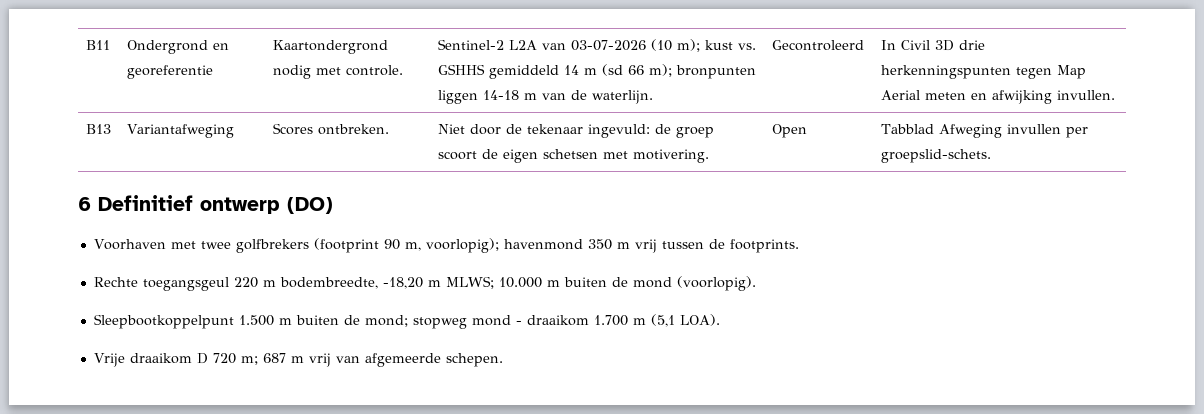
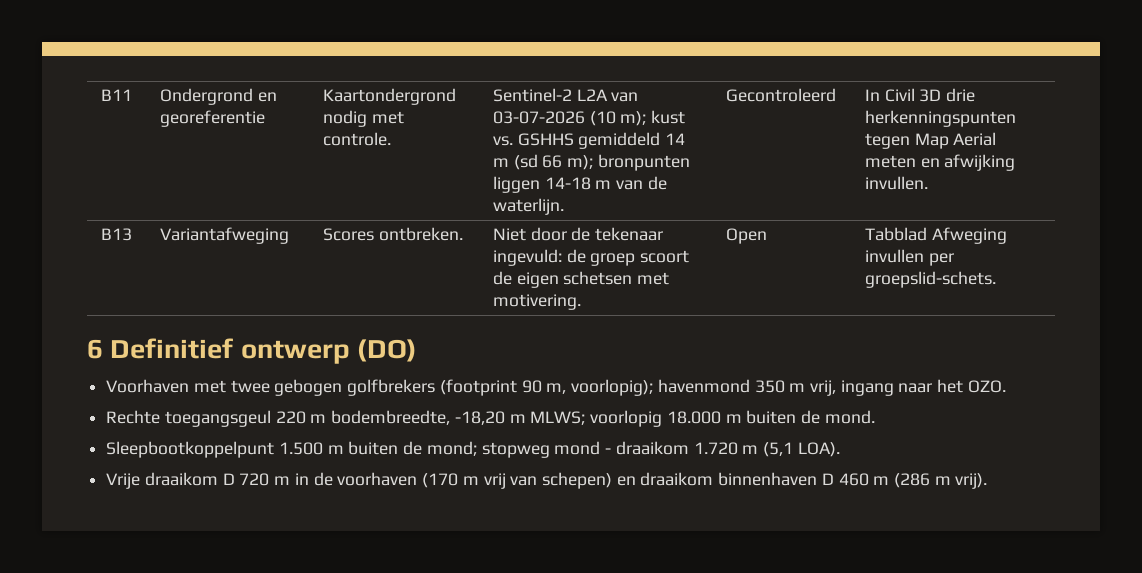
(231, 245) none -> [274,379,343,396] gebogen
[634,239,799,253] vrij tussen de footprints. -> [809,379,1006,396] vrij, ingang naar het OZO.
[498,276,756,291] 10.000 m buiten de mond (voorlopig). -> [590,410,875,427] voorlopig 18.000 m buiten de mond.
[593,315,628,326] 1.700 -> [693,442,738,455] 1.720
[240,353,503,367] m; 687 m vrij van afgemeerde schepen. -> [274,472,988,489] m in de voorhaven (170 m vrij van schepen) en draaikom binnenhaven D 460 m (286 m vrij).

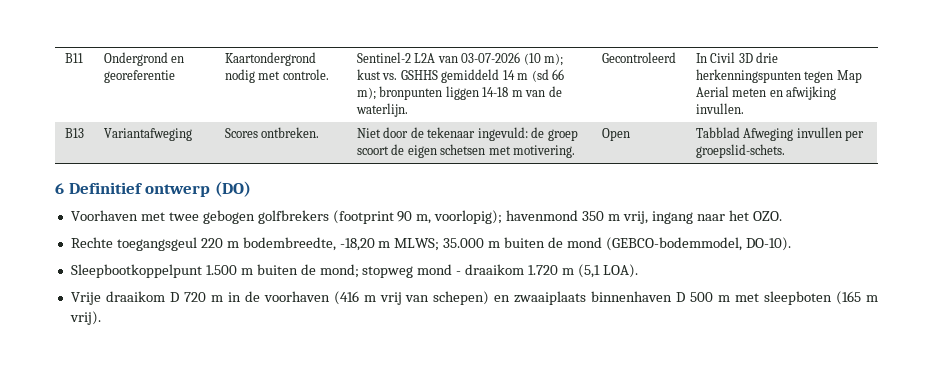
[590,410,875,427] voorlopig 18.000 m buiten de mond. -> [443,237,791,251] 35.000 m buiten de mond (GEBCO-bodemmodel, DO-10).
[422,473,459,488] (170 -> [333,291,359,305] (416
[640,472,714,486] draaikom -> [514,291,587,305] zwaaiplaats
[838,473,931,488] 460 m (286 -> [690,291,862,305] 500 m met sleepboten (165

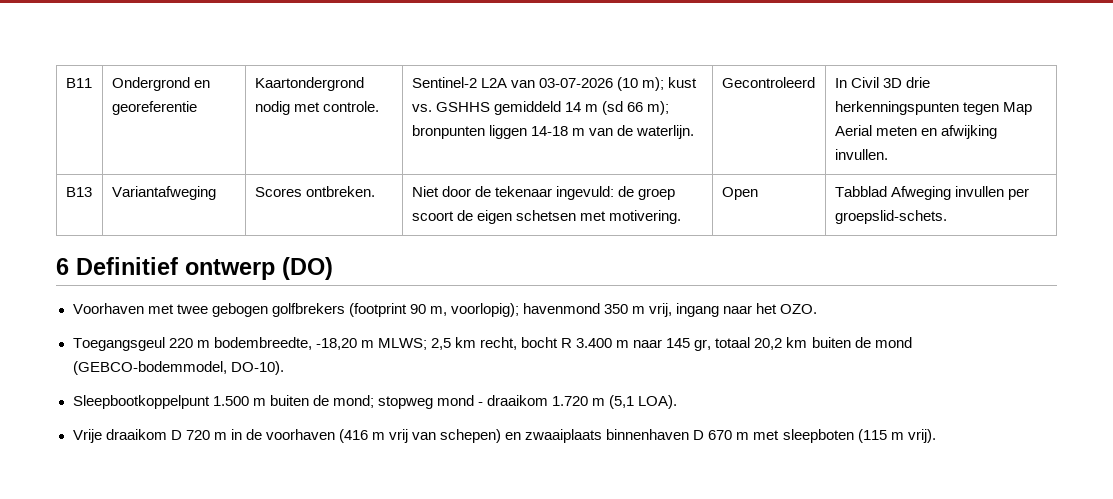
[70,237,197,251] Rechte toegangsgeul -> [72,337,165,351] Toegangsgeul
[443,238,501,248] 35.000 m -> [430,337,808,351] 2,5 km recht, bocht R 3.400 m naar 145 gr, totaal 20,2 km
[690,292,714,302] 500 -> [708,430,733,440] 670
[836,291,862,305] (165 -> [857,429,887,443] (115

